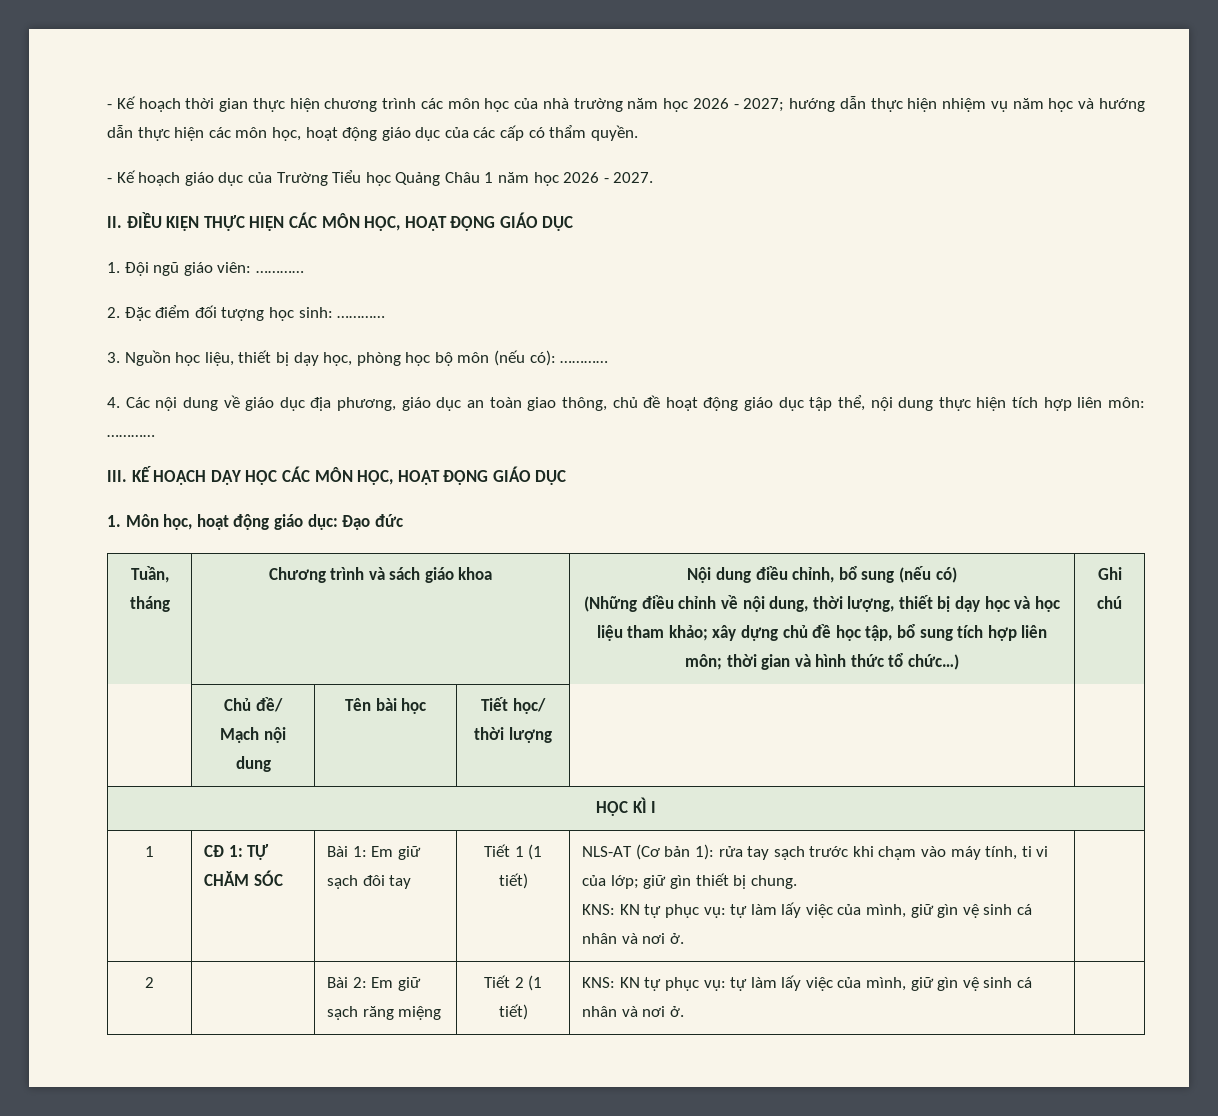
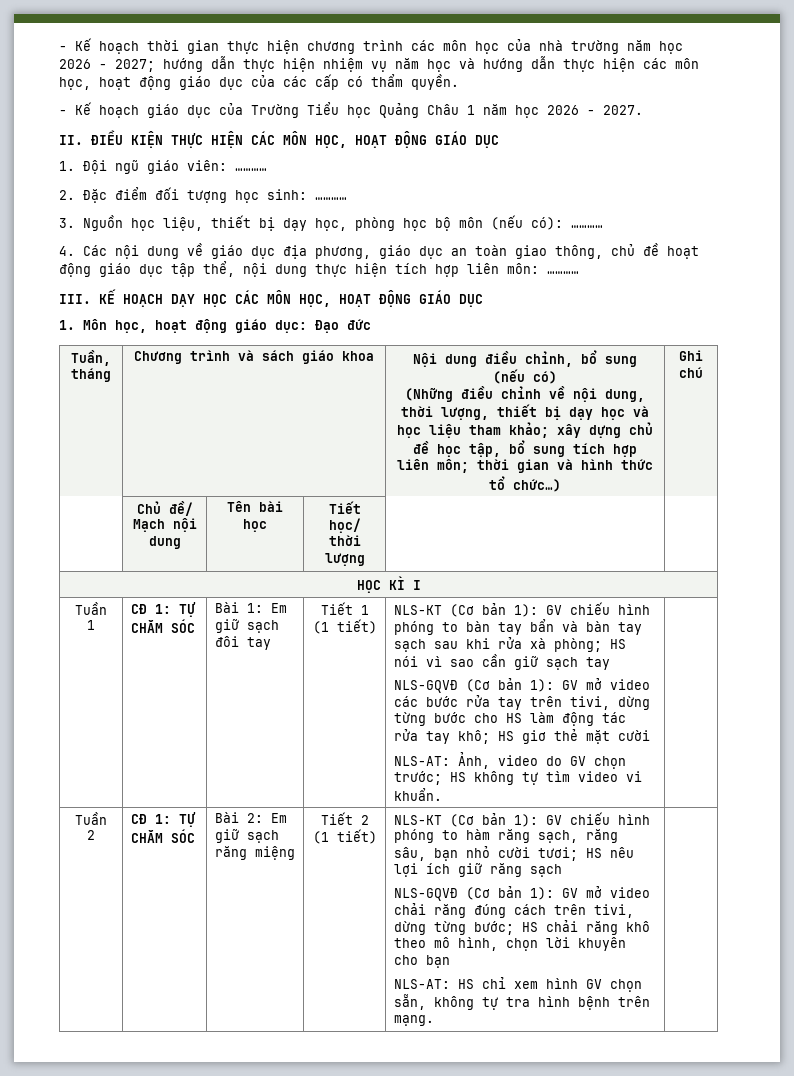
(657, 807) none -> [75,602,107,615] Tuần
[582,844,1049,860] [582,873,797,889] [582,902,1033,918] [582,933,684,944] [145,977,154,988] NLS-AT (Cơ bản 1): rửa tay sạch trước khi chạm vào máy tính, ti vi của lớp; giữ gìn thiết bị chung. // KNS: KN tự phục vụ: tự làm lấy việc của mình, giữ gìn vệ sinh cá nhân và nơi ở. | // 2 | -> [393,602,650,617] [393,619,642,635] [393,637,626,652] [393,654,610,670] [393,678,650,693] [393,695,650,710] [393,712,626,726] [393,729,650,744] [393,752,626,769] [393,771,642,785] [393,788,442,801] [75,812,107,825] [87,830,95,840] [130,812,196,827] [130,829,195,843] NLS-KT (Cơ bản 1): GV chiếu hình phóng to bàn tay bẩn và bàn tay sạch sau khi rửa xà phòng; HS nói vì sao cần giữ sạch tay // NLS-GQVĐ (Cơ bản 1): GV mở video các bước rửa tay trên tivi, dừng từng bước cho HS làm động tác rửa tay khô; HS giơ thẻ mặt cười // NLS-AT: Ảnh, video do GV chọn trước; HS không tự tìm video vi khuẩn. | // Tuần 2 | CĐ 1: TỰ CHĂM SÓC
[582,975,1033,991] [582,1006,684,1017] KNS: KN tự phục vụ: tự làm lấy việc của mình, giữ gìn vệ sinh cá nhân và nơi ở. -> [393,812,650,827] [393,829,618,843] [393,846,634,861] [393,863,562,877] [393,886,650,901] [393,903,634,918] [393,920,650,935] [393,937,626,951] [393,955,450,968] [393,977,642,992] [393,994,650,1010] [393,1015,434,1026] NLS-KT (Cơ bản 1): GV chiếu hình phóng to hàm răng sạch, răng sâu, bạn nhỏ cười tươi; HS nêu lợi ích giữ răng sạch // NLS-GQVĐ (Cơ bản 1): GV mở video chải răng đúng cách trên tivi, dừng từng bước; HS chải răng khô theo mô hình, chọn lời khuyên cho bạn // NLS-AT: HS chỉ xem hình GV chọn sẵn, không tự tra hình bệnh trên mạng.

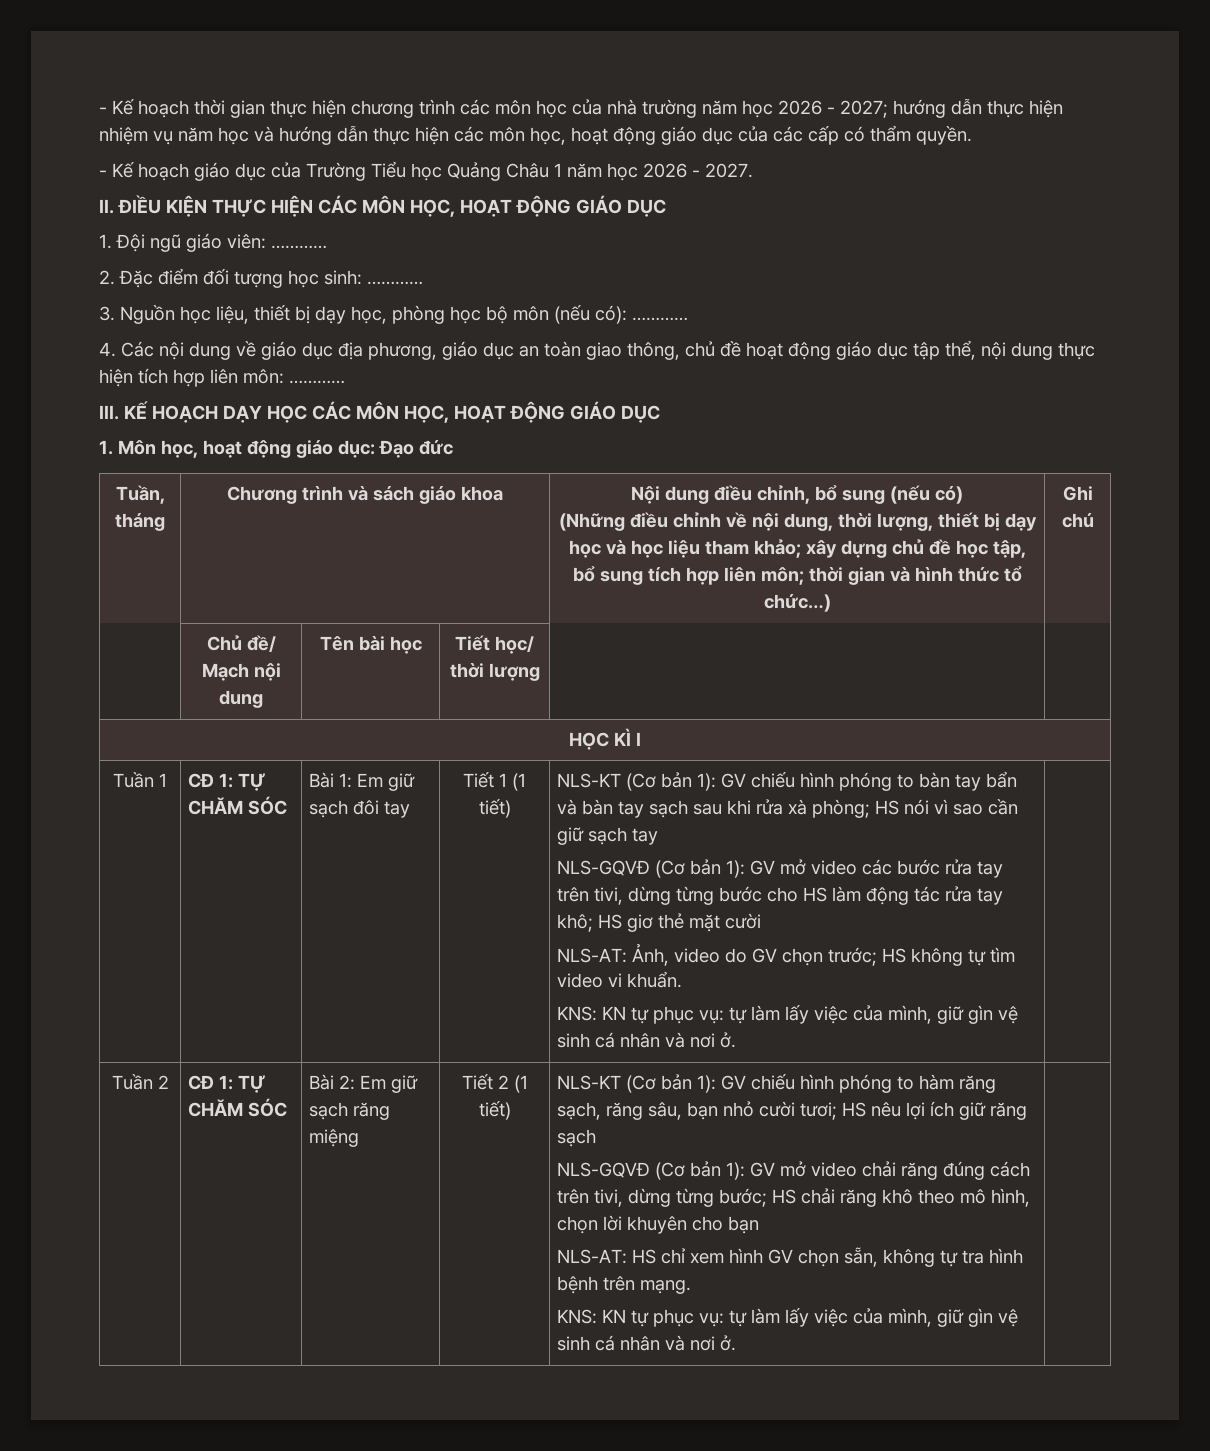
(442, 794) none -> [557,1005,1019,1024] [557,1032,737,1048] // KNS: KN tự phục vụ: tự làm lấy việc của mình, giữ gìn vệ sinh cá nhân và nơi ở.
(434, 1020) none -> [557,1308,1019,1327] [557,1335,737,1351] // KNS: KN tự phục vụ: tự làm lấy việc của mình, giữ gìn vệ sinh cá nhân và nơi ở.

